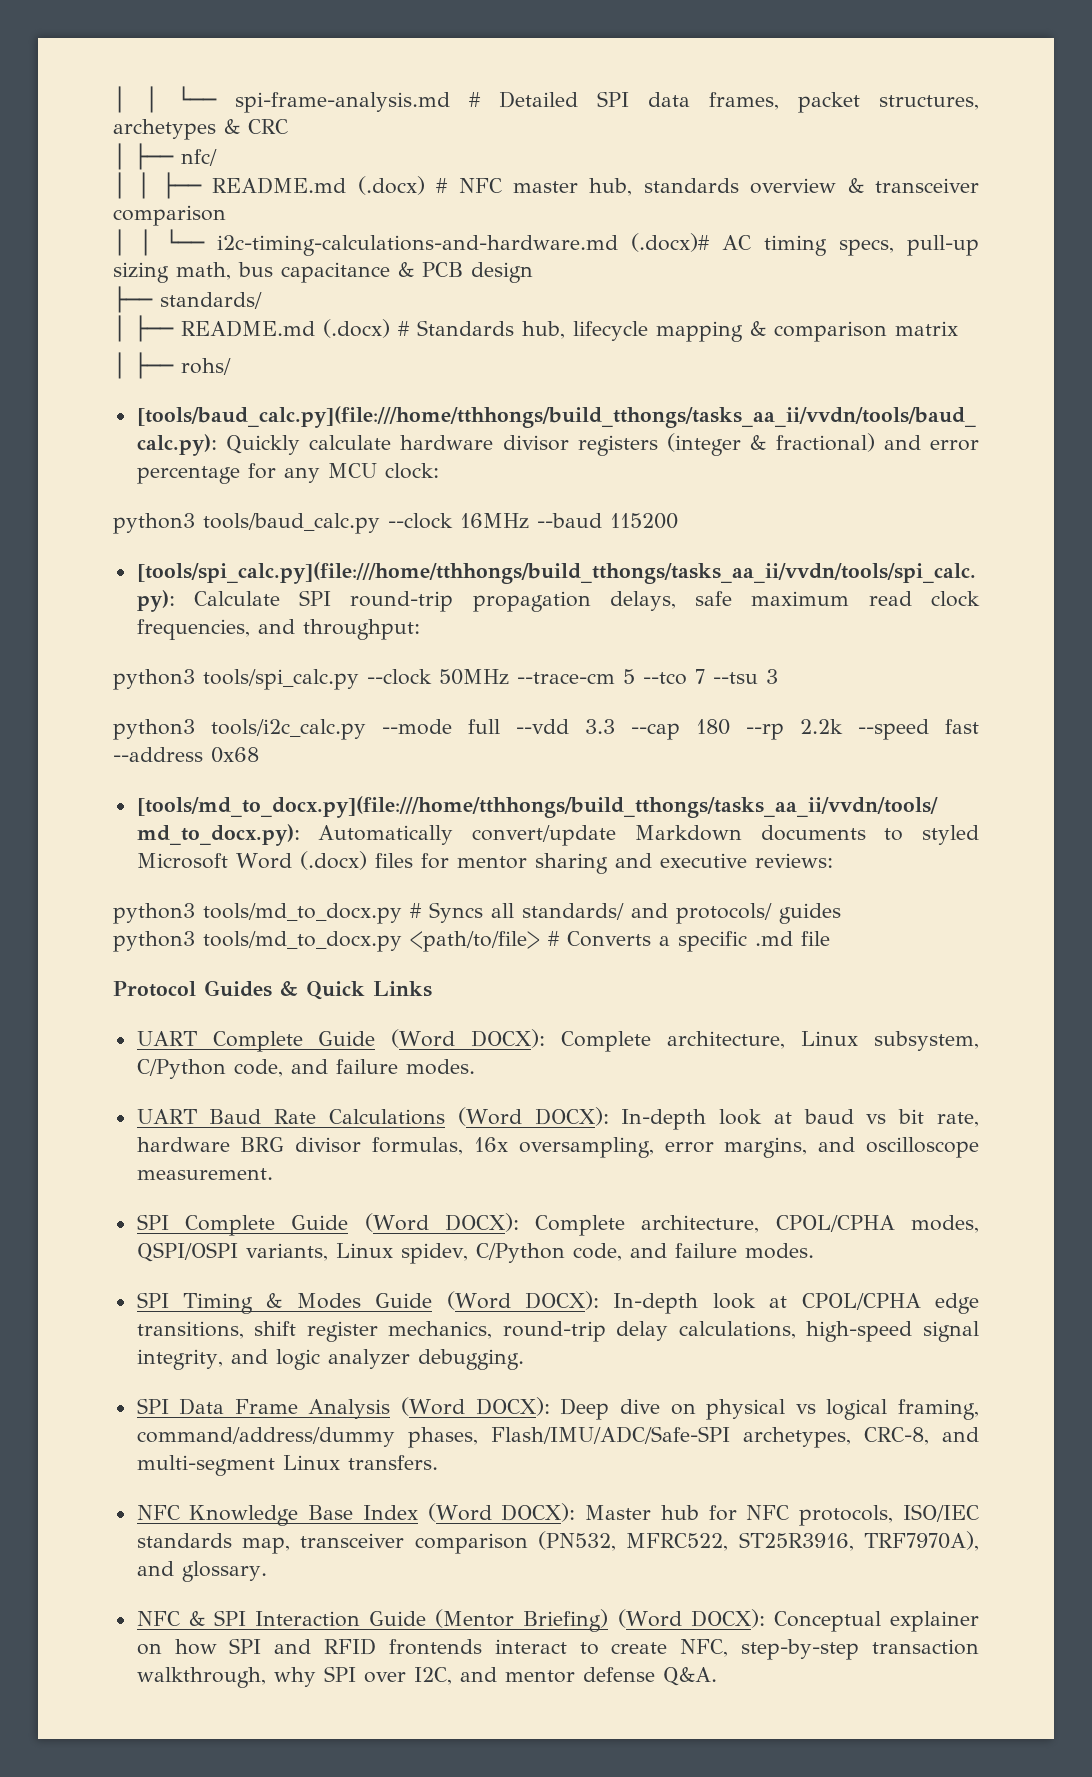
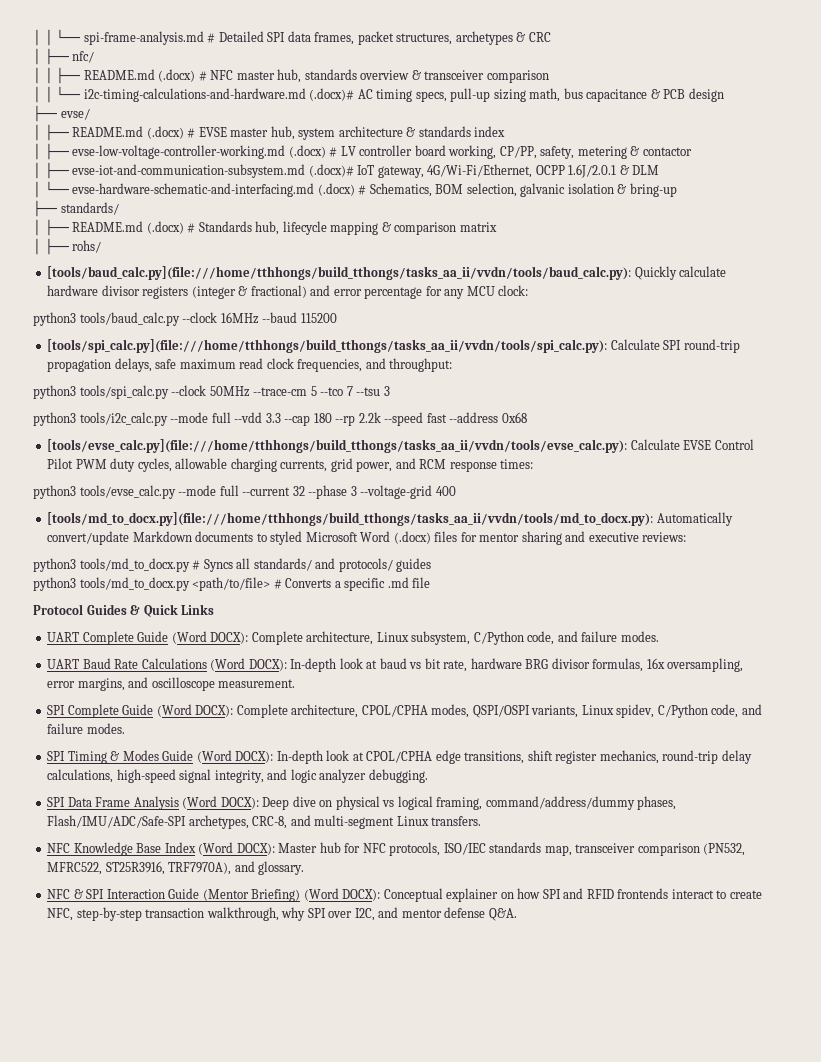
(533, 272) none -> [33,105,90,122] [33,124,506,141] [33,143,692,160] [33,162,660,179] [33,181,677,198] // ├── evse/ // │ ├── README.md (.docx) # EVSE master hub, system architecture & standards index // │ ├── evse-low-voltage-controller-working.md (.docx) # LV controller board working, CP/PP, safety, metering & contactor // │ ├── evse-iot-and-communication-subsystem.md (.docx)# IoT gateway, 4G/Wi-Fi/Ethernet, OCPP 1.6J/2.0.1 & DLM // │ └── evse-hardware-schematic-and-interfacing.md (.docx) # Schematics, BOM selection, galvanic isolation & bring-up
(259, 755) none -> [47,439,754,453] [47,458,534,472] [33,485,456,499] // [tools/evse_calc.py](file:///home/tthhongs/build_tthongs/tasks_aa_ii/vvdn/tools/evse_calc.py): Calculate EVSE Control Pilot PWM duty cycles, allowable charging currents, grid power, and RCM response times: // python3 tools/evse_calc.py --mode full --current 32 --phase 3 --voltage-grid 400

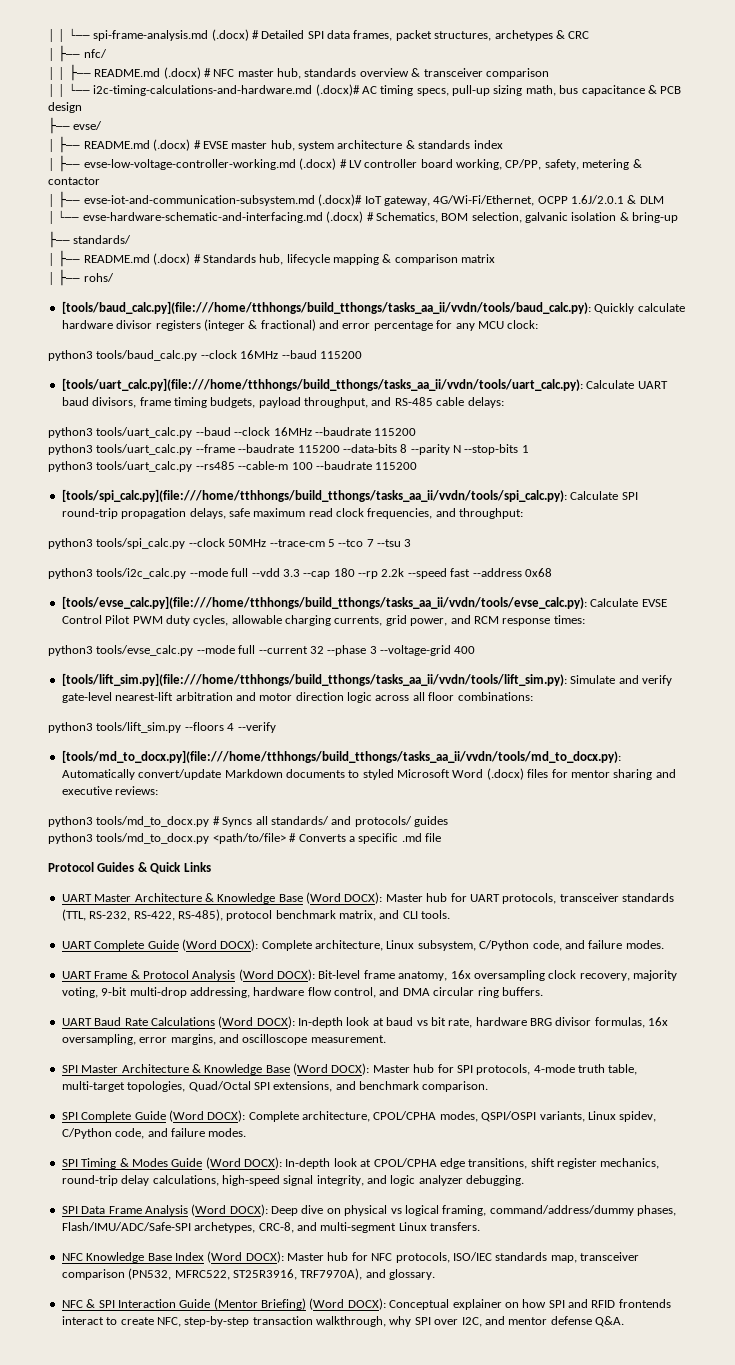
(204, 38) none -> [211,29,249,41] (.docx)
(337, 318) none -> [61,378,668,391] [61,397,504,408] [48,427,417,438] [48,444,529,455] [48,461,418,472] // [tools/uart_calc.py](file:///home/tthhongs/build_tthongs/tasks_aa_ii/vvdn/tools/uart_calc.py): Calculate UART baud divisors, frame timing budgets, payload throughput, and RS-485 cable delays: // python3 tools/uart_calc.py --baud --clock 16MHz --baudrate 115200 // python3 tools/uart_calc.py --frame --baudrate 115200 --data-bits 8 --parity N --stop-bits 1 // python3 tools/uart_calc.py --rs485 --cable-m 100 --baudrate 115200
(456, 491) none -> [61,673,672,686] [61,692,533,703] [48,722,276,733] // [tools/lift_sim.py](file:///home/tthhongs/build_tthongs/tasks_aa_ii/vvdn/tools/lift_sim.py): Simulate and verify gate-level nearest-lift arbitration and motor direction logic across all floor combinations: // python3 tools/lift_sim.py --floors 4 --verify
(215, 609) none -> [61,892,674,904] [61,909,451,921] // UART Master Architecture & Knowledge Base (Word DOCX): Master hub for UART protocols, transceiver standards (TTL, RS-232, RS-422, RS-485), protocol benchmark matrix, and CLI tools.
(659, 636) none -> [61,969,677,981] [61,987,543,998] // UART Frame & Protocol Analysis (Word DOCX): Bit-level frame anatomy, 16x oversampling clock recovery, majority voting, 9-bit multi-drop addressing, hardware flow control, and DMA circular ring buffers.
(296, 683) none -> [61,1063,638,1075] [61,1081,489,1092] // SPI Master Architecture & Knowledge Base (Word DOCX): Master hub for SPI protocols, 4-mode truth table, multi-target topologies, Quad/Octal SPI extensions, and benchmark comparison.

